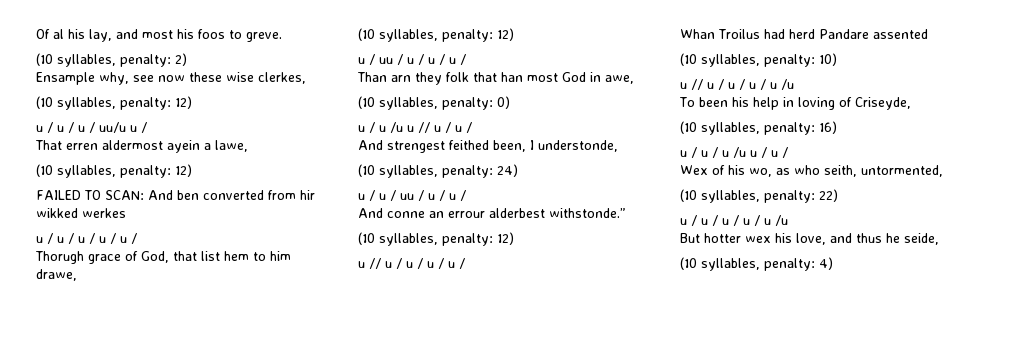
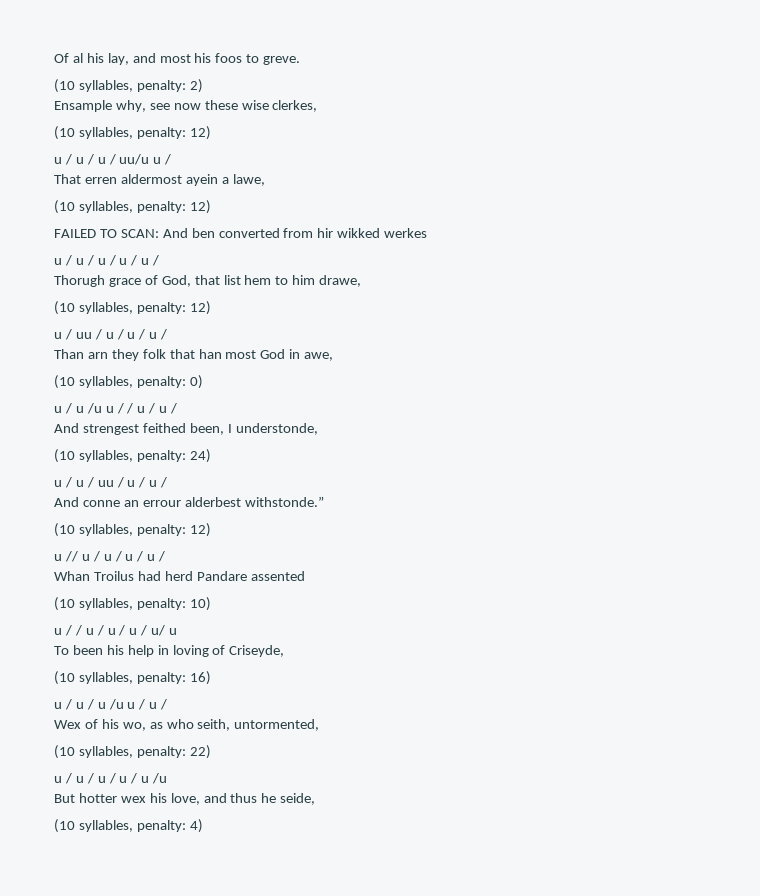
[418,122,430,133] // -> [116,403,134,414] / /
[691,79,794,90] // u / u / u / u /u -> [64,625,178,636] / / u / u / u / u/ u

